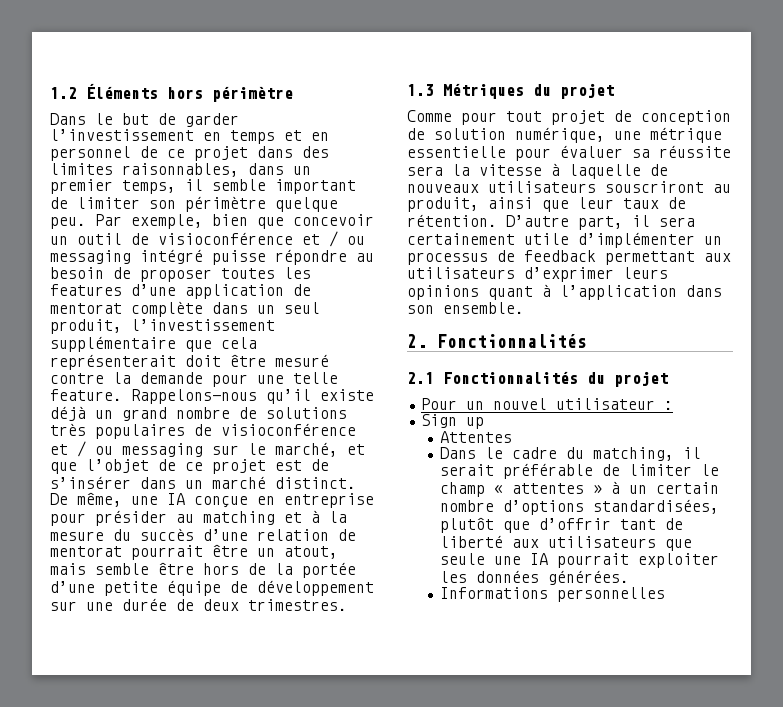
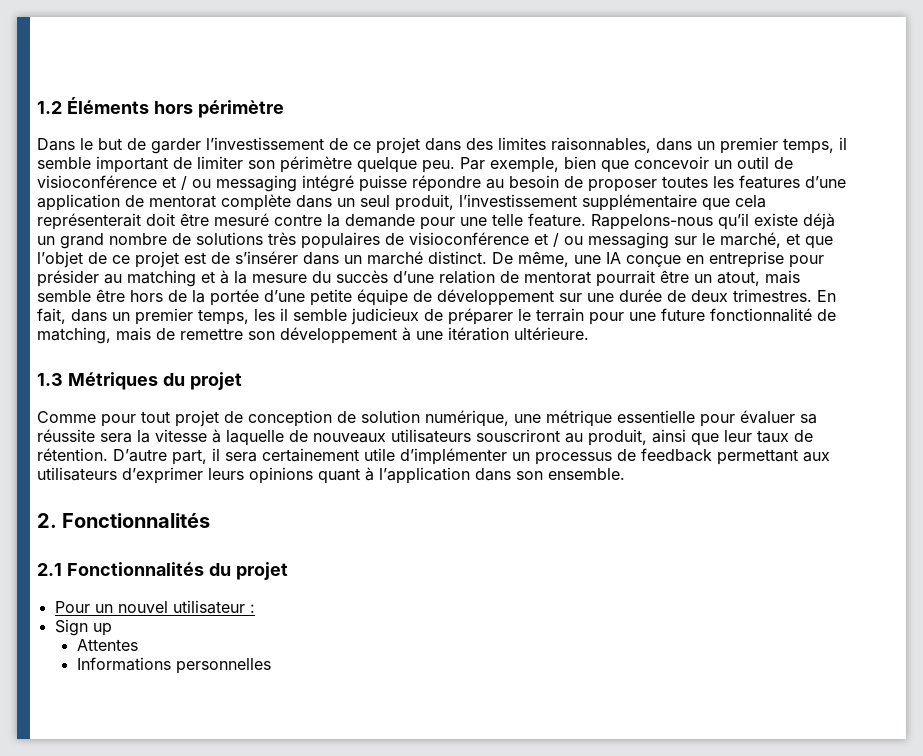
[203,130,329,144] [50,146,131,161] en temps et en personnel -> (324, 143) none
(347, 605) none -> [817,290,836,302] [37,308,836,325] [37,327,589,344] En fait, dans un premier temps, les il semble judicieux de préparer le terrain pour une future fonctionnalité de matching, mais de remettre son développement à une itération ultérieure.
[440,447,702,461] [440,463,720,479] [440,481,720,497] [440,499,720,515] [440,517,684,533] [440,535,693,551] [440,553,720,568] [440,570,630,585] // Dans le cadre du matching, il serait préférable de limiter le champ « attentes » à un certain nombre d’options standardisées, plutôt que d’offrir tant de liberté aux utilisateurs que seule une IA pourrait exploiter les données générées. -> (138, 645) none

